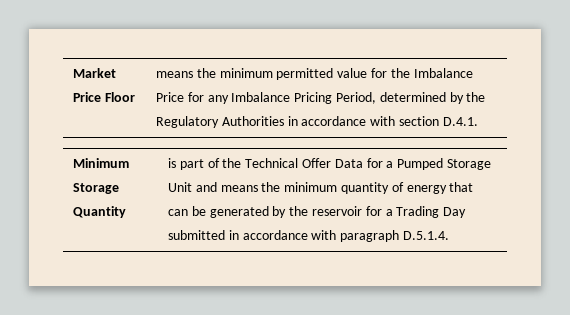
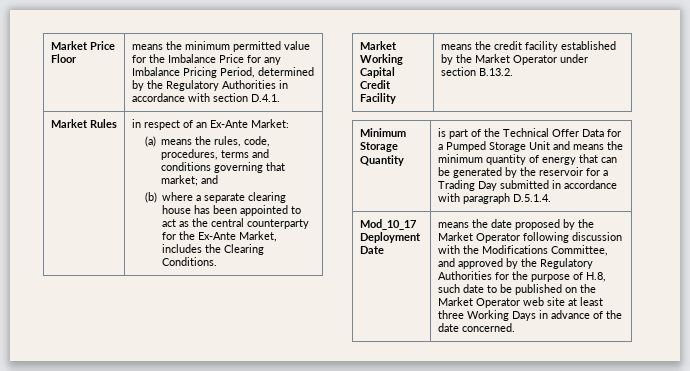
(478, 121) none -> [50,119,117,128] [131,119,289,130] [144,136,271,147] [161,149,270,160] [161,162,286,173] [161,175,219,186] [144,192,287,203] [162,205,302,216] [162,218,310,229] [162,231,278,242] [162,244,265,255] [162,257,218,266] [359,41,397,50] [359,54,403,65] [359,67,395,78] [359,80,391,89] [359,93,396,104] [440,41,616,52] [440,54,588,65] [440,67,513,76] // Market Rules | in respect of an Ex-Ante Market: // (a) means the rules, code, procedures, terms and conditions governing that market; and // (b) where a separate clearing house has been appointed to act as the central counterparty for the Ex-Ante Market, includes the Clearing Conditions. // Market Working Capital Credit Facility | means the credit facility established by the Market Operator under section B.13.2.
(449, 235) none -> [359,219,416,230] [359,232,421,243] [359,246,384,254] [437,219,594,230] [437,232,622,243] [437,245,608,256] [437,258,593,269] [437,271,606,282] [437,284,596,295] [437,297,603,308] [437,310,622,321] [437,323,515,332] // Mod_10_17 Deployment Date | means the date proposed by the Market Operator following discussion with the Modifications Committee, and approved by the Regulatory Authorities for the purpose of H.8, such date to be published on the Market Operator web site at least three Working Days in advance of the date concerned.

